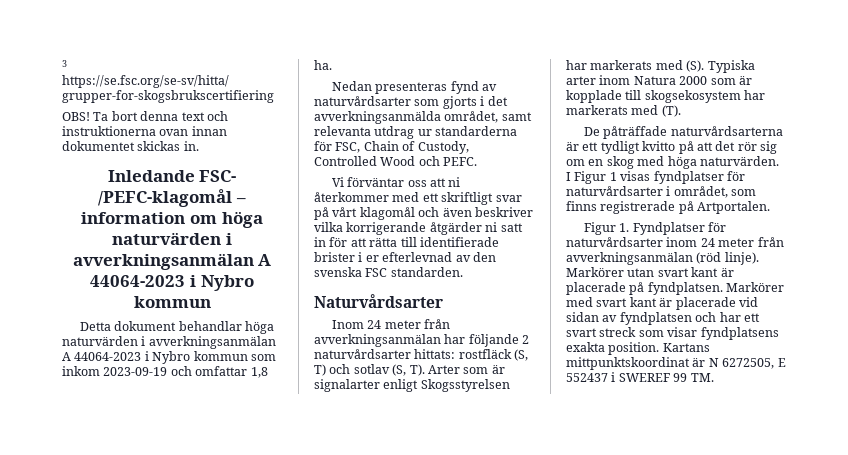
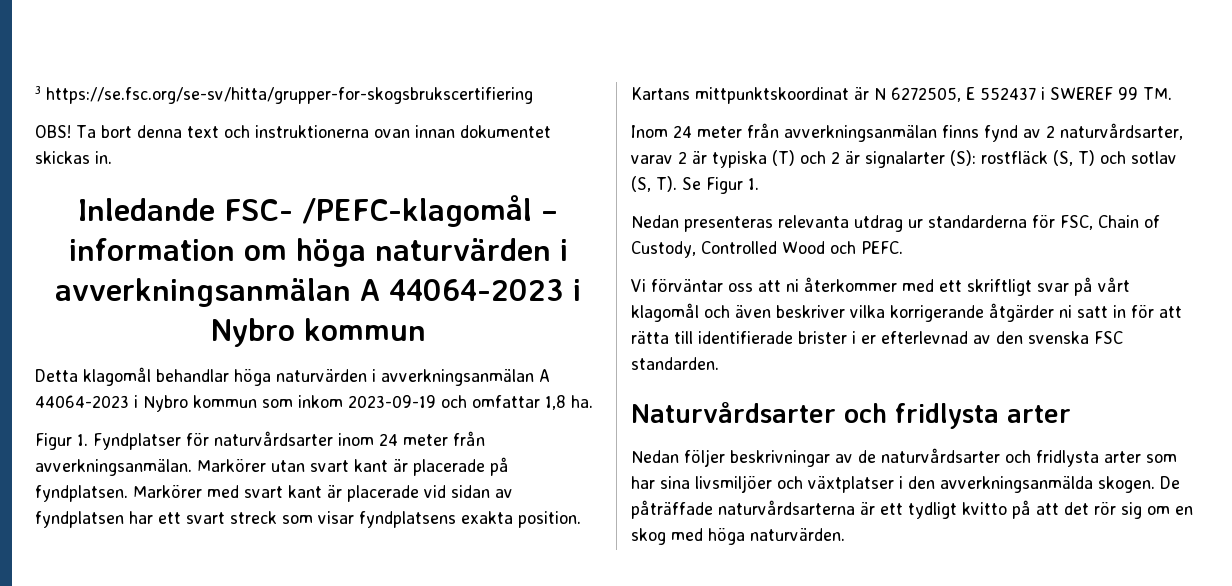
[114,321,177,331] dokument -> [83,367,151,386] klagomål
[331,81,497,94] [314,96,508,109] [314,111,532,124] Nedan presenteras fynd av naturvårdsarter som gjorts i det avverkningsanmälda området, samt -> [35,431,485,450] [35,457,509,476] [35,484,513,502] [35,511,581,528] [631,87,1172,104] [631,123,1183,142] [631,150,1177,168] [631,176,759,194] [631,215,773,232] Figur 1. Fyndplatser för naturvårdsarter inom 24 meter från avverkningsanmälan. Markörer utan svart kant är placerade på fyndplatsen. Markörer med svart kant är placerade vid sidan av fyndplatsen har ett svart streck som visar fyndplatsens exakta position. Kartans mittpunktskoordinat är N 6272505, E 552437 i SWEREF 99 TM. // Inom 24 meter från avverkningsanmälan finns fynd av 2 naturvårdsarter, varav 2 är typiska (T) och 2 är signalarter (S): rostfläck (S, T) och sotlav (S, T). Se Figur 1. // Nedan presenteras
[331,319,450,329] [314,334,530,347] [314,349,529,361] [314,364,505,376] [314,379,510,392] [566,60,755,73] [566,75,752,85] [566,90,766,103] [566,105,681,117] // Inom 24 meter från avverkningsanmälan har följande 2 naturvårdsarter hittats: rostfläck (S, T) och sotlav (S, T). Arter som är signalarter enligt Skogsstyrelsen har markerats med (S). Typiska arter inom Natura 2000 som är kopplade till skogsekosystem har markerats med (T). // -> [844,403,1071,429] [631,448,1177,467] [631,475,1155,493] och fridlysta arter // Nedan följer beskrivningar av de naturvårdsarter och fridlysta arter som har sina livsmiljöer och växtplatser i den avverkningsanmälda skogen.
[566,171,745,184] [566,186,757,198] [566,201,771,214] [583,222,726,235] [566,237,784,247] [566,252,759,265] [566,267,734,277] [566,282,785,295] [566,297,758,310] [566,312,760,325] [566,327,779,340] [566,342,710,355] [566,357,786,370] [566,372,714,382] I Figur 1 visas fyndplatser för naturvårdsarter i området, som finns registrerade på Artportalen. // Figur 1. Fyndplatser för naturvårdsarter inom 24 meter från avverkningsanmälan (röd linje). Markörer utan svart kant är placerade på fyndplatsen. Markörer med svart kant är placerade vid sidan av fyndplatsen och har ett svart streck som visar fyndplatsens exakta position. Kartans mittpunktskoordinat är N 6272505, E 552437 i SWEREF 99 TM. -> (845, 534) none

